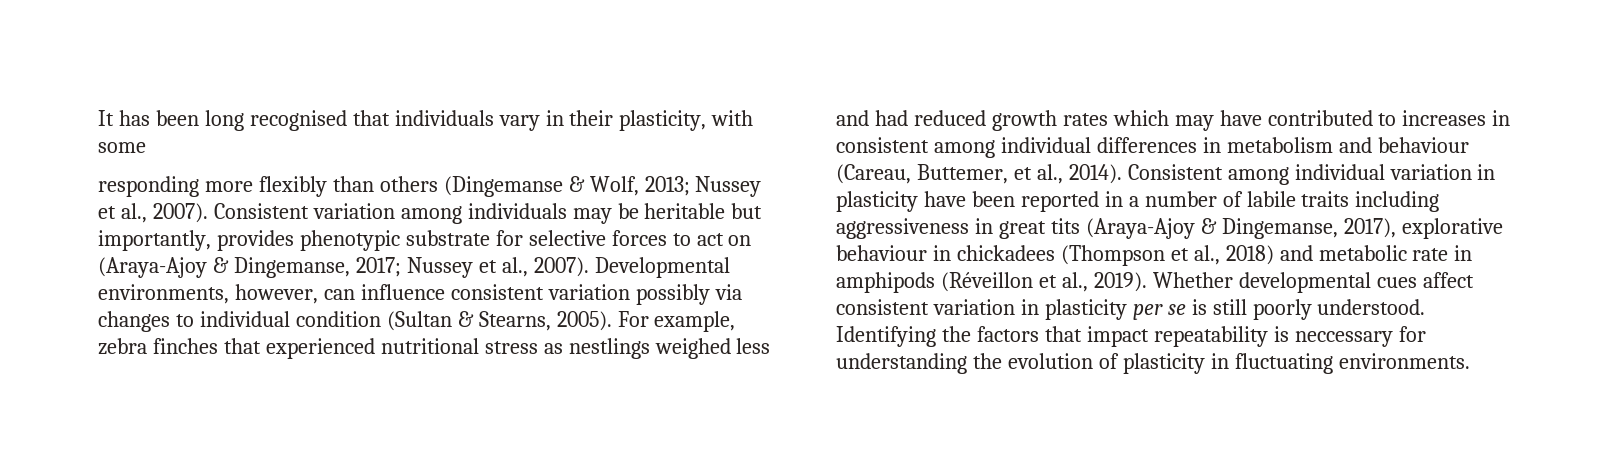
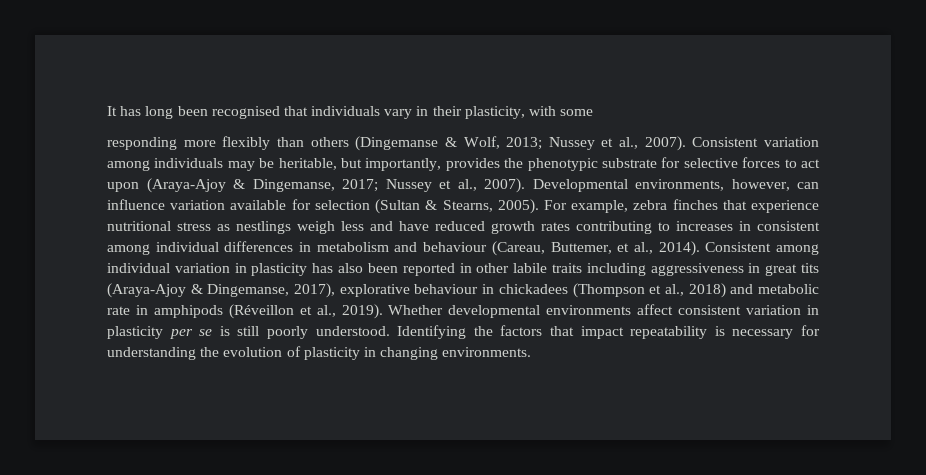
[155,110,244,131] been long -> [145,106,208,119] long been
[644,203,726,219] heritable -> [278,158,337,170] heritable,
(294, 240) none -> [504,158,524,168] the
[728,235,752,246] on -> [107,182,139,192] upon
[450,284,742,305] [98,311,381,332] consistent variation possibly via changes to individual condition -> [170,199,370,210] variation available for selection
[265,338,375,359] experienced -> [750,200,819,213] experience
[654,338,731,359] weighed -> [297,221,335,234] weigh
[874,110,908,126] had -> [399,221,429,231] have
[1112,110,1373,131] which may have contributed -> [576,221,652,234] contributing
[923,191,966,207] have -> [312,263,364,273] has also
[1128,191,1243,207] a number of -> [476,263,510,273] other
[1376,277,1417,288] cues -> [546,305,632,315] environments
[1294,331,1393,347] neccessary -> [732,329,794,339] necessary
[1234,353,1333,374] fluctuating -> [380,347,439,360] changing

